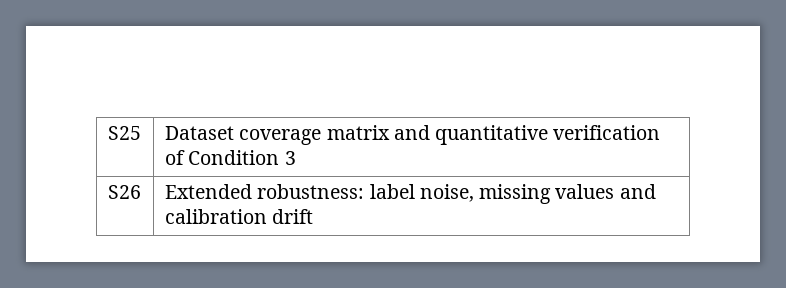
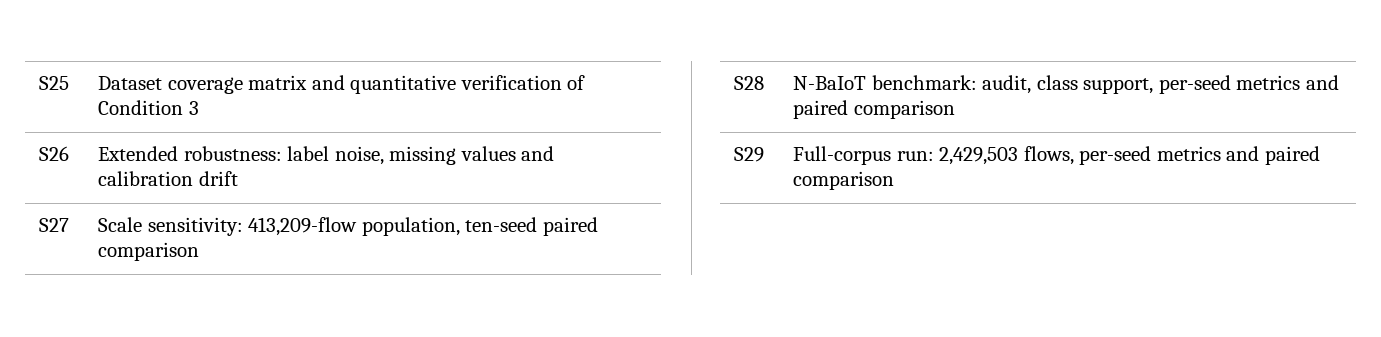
(314, 216) none -> [39,218,70,232] [98,217,598,236] [98,242,200,261] [734,76,765,90] [793,75,1339,94] [793,100,955,119] [734,147,765,162] [793,146,1320,165] [793,171,895,190] // S27 | Scale sensitivity: 413,209-flow population, ten-seed paired comparison // S28 | N-BaIoT benchmark: audit, class support, per-seed metrics and paired comparison // S29 | Full-corpus run: 2,429,503 flows, per-seed metrics and paired comparison

